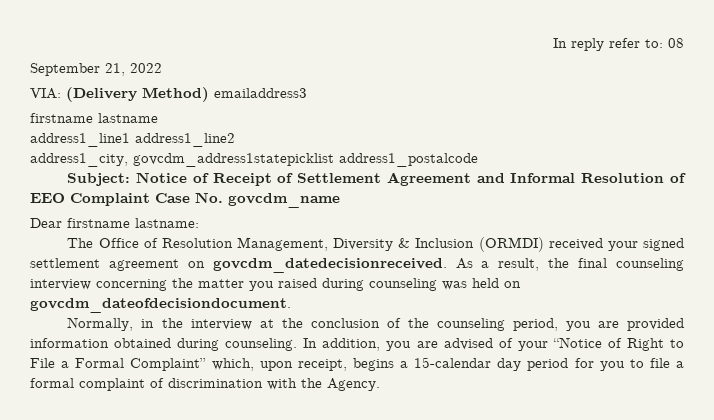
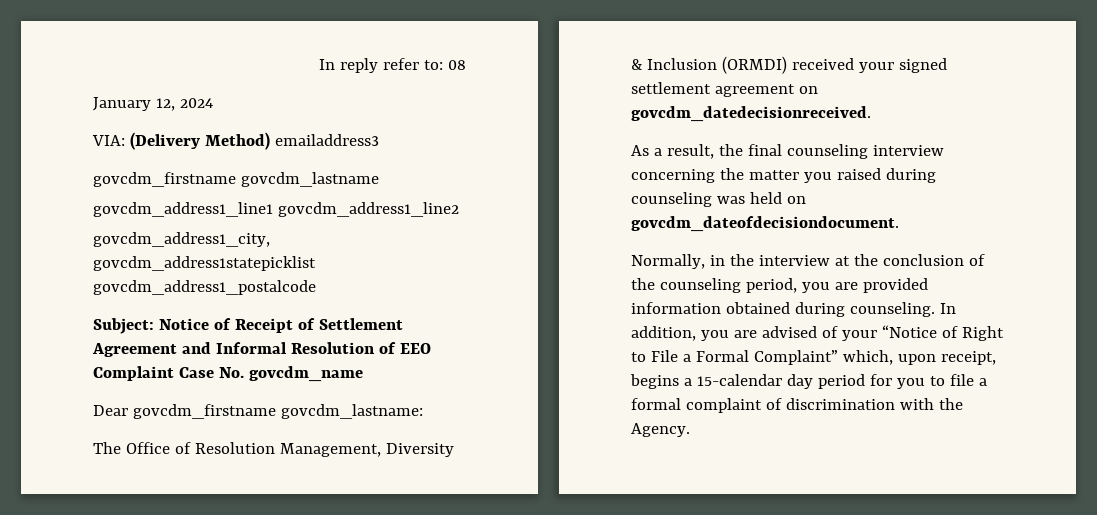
[30,63,162,76] September 21, 2022 -> [93,97,213,111] January 12, 2024
[30,113,158,123] [30,133,235,147] [30,153,478,167] firstname lastname // address1_line1 address1_line2 // address1_city, govcdm_address1statepicklist address1_postalcode -> [93,172,379,187] [93,202,459,217] [93,232,270,247] [93,256,316,271] [93,280,316,295] govcdm_firstname govcdm_lastname // govcdm_address1_line1 govcdm_address1_line2 // govcdm_address1_city, govcdm_address1statepicklist govcdm_address1_postalcode
[67,218,199,228] firstname lastname: -> [132,404,423,419] govcdm_firstname govcdm_lastname:
(447, 265) none -> (871, 114) //

